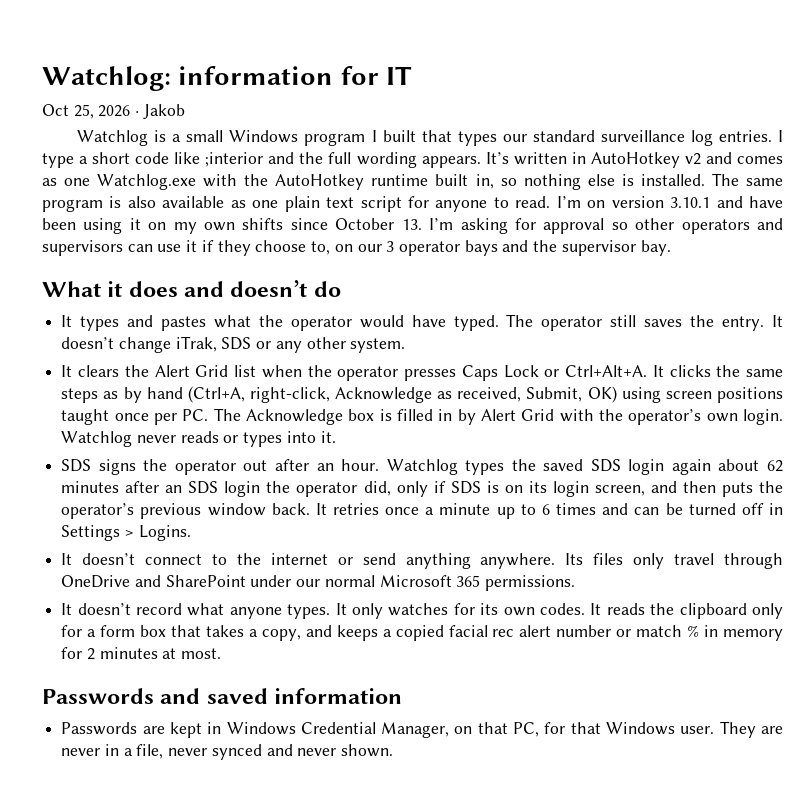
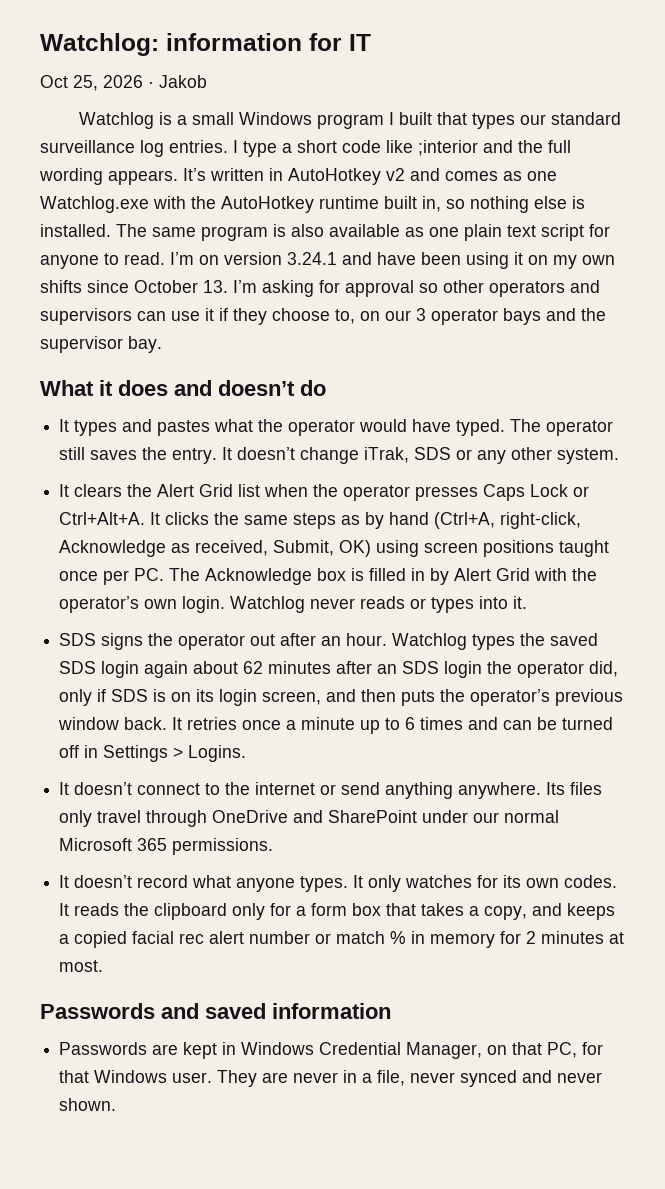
[670,197,711,208] 3.10.1 -> [287,252,337,265] 3.24.1

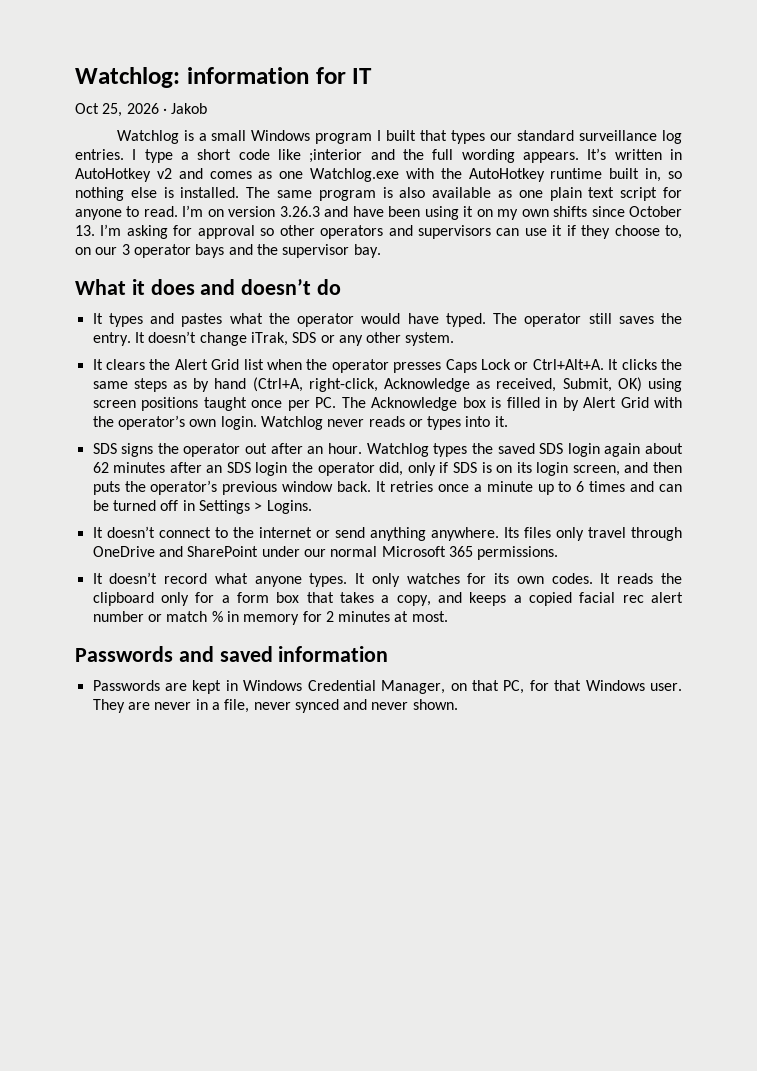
[287,252,337,265] 3.24.1 -> [279,206,320,217] 3.26.3

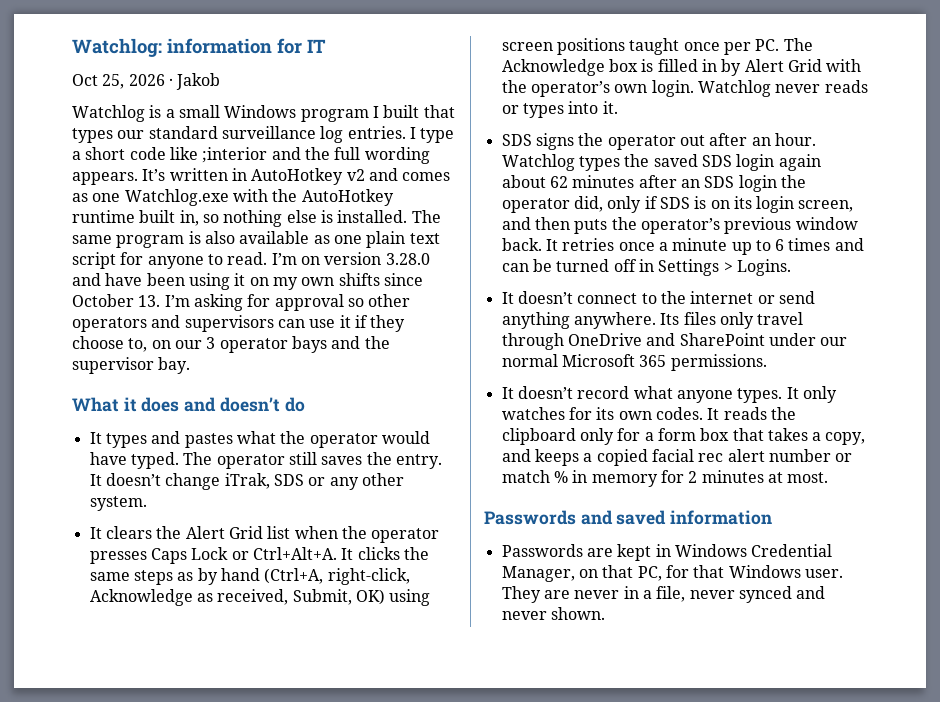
[279,206,320,217] 3.26.3 -> [385,253,430,265] 3.28.0

